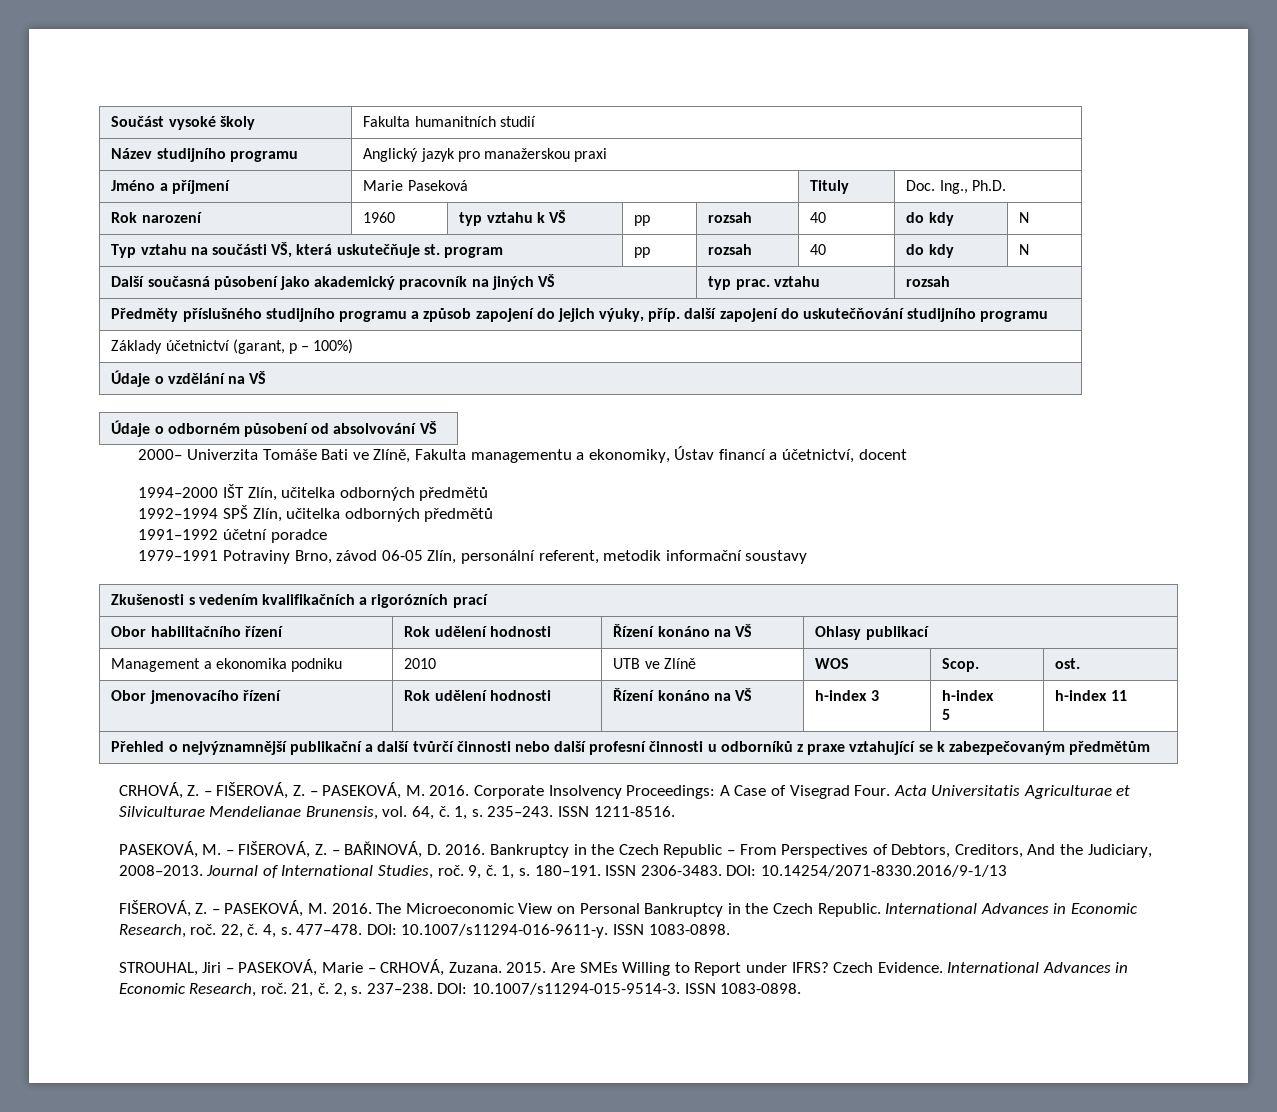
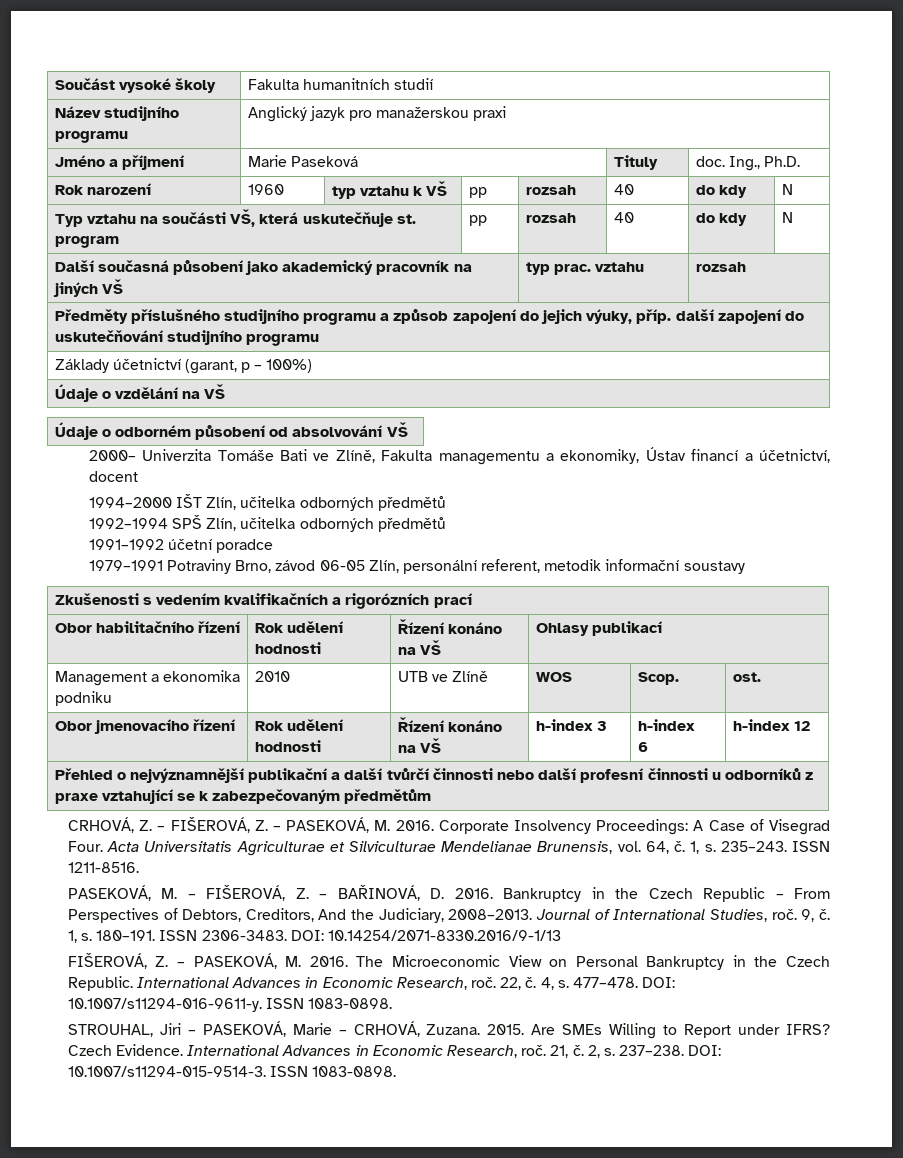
[906,180,936,191] Doc. -> [695,156,725,167] doc.
[942,709,951,720] [1055,690,1127,701] 5 | h-index 11 -> [637,742,648,752] [732,719,810,731] 6 | h-index 12

